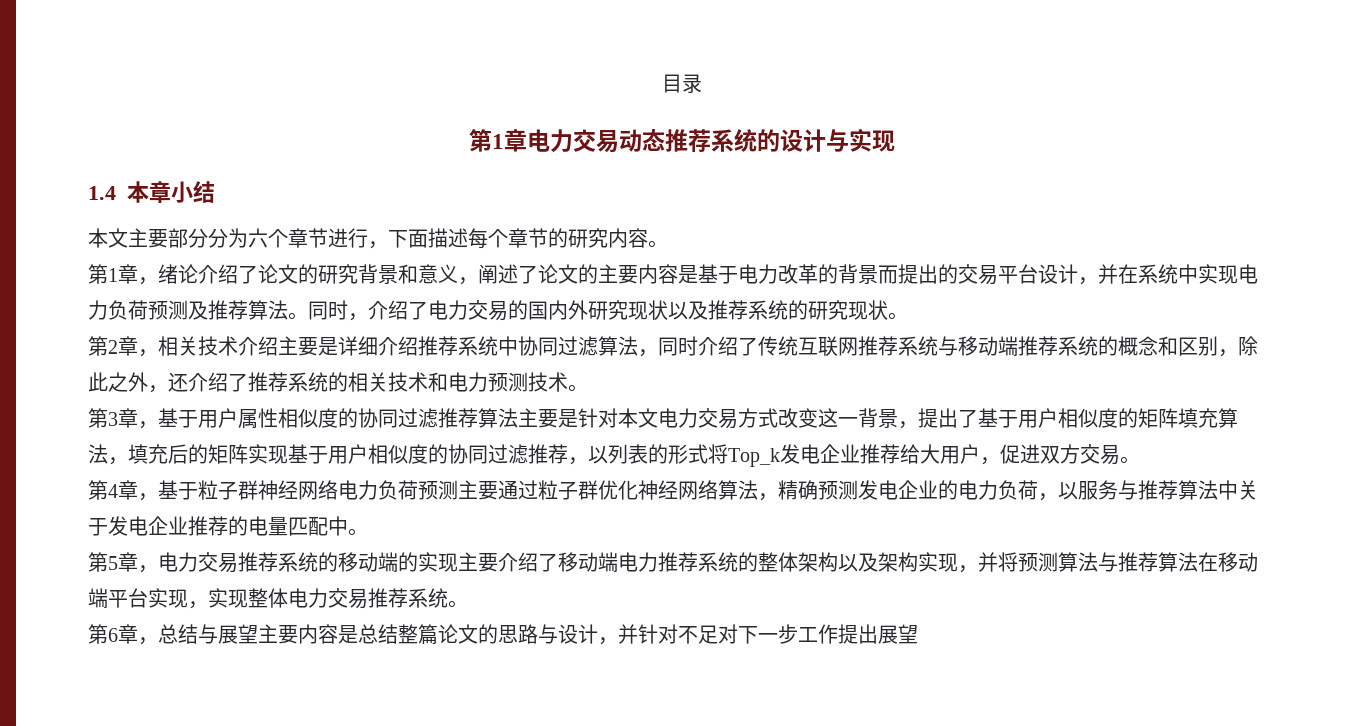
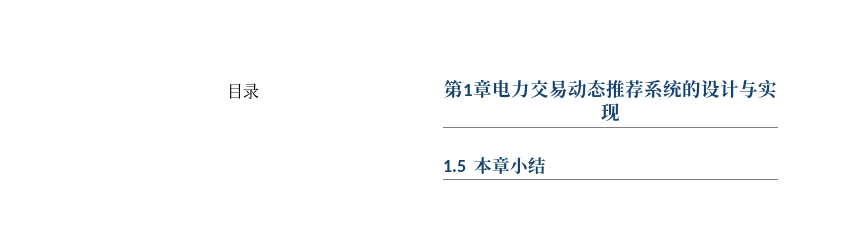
[88,186,116,200] 1.4 -> [443,160,466,172] 1.5
[88,228,668,249] [88,264,1258,285] [88,300,908,321] [88,336,1258,357] [88,372,588,393] [88,408,1238,429] [88,444,1140,467] [88,480,1258,501] [88,516,368,536] [88,552,1258,573] [88,588,468,609] [88,624,918,645] // 本文主要部分分为六个章节进行，下面描述每个章节的研究内容。 // 第1章，绪论介绍了论文的研究背景和意义，阐述了论文的主要内容是基于电力改革的背景而提出的交易平台设计，并在系统中实现电力负荷预测及推荐算法。同时，介绍了电力交易的国内外研究现状以及推荐系统的研究现状。 // 第2章，相关技术介绍主要是详细介绍推荐系统中协同过滤算法，同时介绍了传统互联网推荐系统与移动端推荐系统的概念和区别，除此之外，还介绍了推荐系统的相关技术和电力预测技术。 // 第3章，基于用户属性相似度的协同过滤推荐算法主要是针对本文电力交易方式改变这一背景，提出了基于用户相似度的矩阵填充算法，填充后的矩阵实现基于用户相似度的协同过滤推荐，以列表的形式将Top_k发电企业推荐给大用户，促进双方交易。 // 第4章，基于粒子群神经网络电力负荷预测主要通过粒子群优化神经网络算法，精确预测发电企业的电力负荷，以服务与推荐算法中关于发电企业推荐的电量匹配中。 // 第5章，电力交易推荐系统的移动端的实现主要介绍了移动端电力推荐系统的整体架构以及架构实现，并将预测算法与推荐算法在移动端平台实现，实现整体电力交易推荐系统。 // 第6章，总结与展望主要内容是总结整篇论文的思路与设计，并针对不足对下一步工作提出展望 -> (546, 166) none

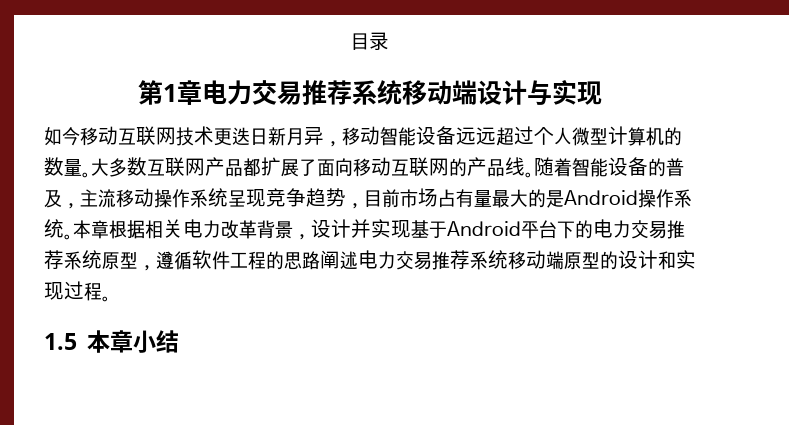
[568,79,701,99] 动态推荐系统的 -> [302,80,477,105] 推荐系统移动端
(620, 112) none -> [44,126,682,147] [44,157,684,178] [44,188,692,209] [44,219,685,240] [44,250,696,271] [44,281,111,302] // 如今移动互联网技术更迭日新月异，移动智能设备远远超过个人微型计算机的数量。大多数互联网产品都扩展了面向移动互联网的产品线。随着智能设备的普及，主流移动操作系统呈现竞争趋势，目前市场占有量最大的是Android操作系统。本章根据相关电力改革背景，设计并实现基于Android平台下的电力交易推荐系统原型，遵循软件工程的思路阐述电力交易推荐系统移动端原型的设计和实现过程。

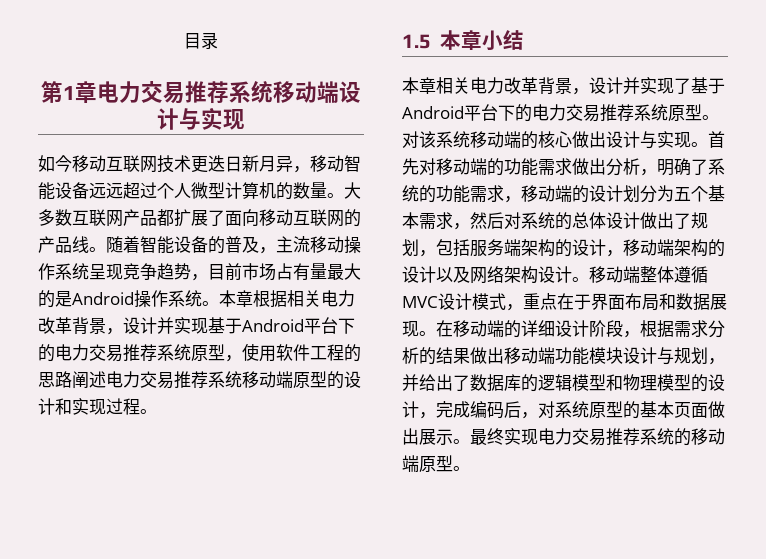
[156,251,192,270] 遵循 -> [242,343,276,362] 使用
(179, 341) none -> [402,77,725,95] [402,104,719,122] [402,131,725,149] [402,158,725,176] [402,185,725,203] [402,212,708,230] [402,239,725,257] [402,266,708,284] [402,293,727,311] [402,320,725,338] [402,347,725,365] [402,374,725,392] [402,401,725,419] [402,428,725,446] [402,455,470,472] // 本章相关电力改革背景，设计并实现了基于Android平台下的电力交易推荐系统原型。对该系统移动端的核心做出设计与实现。首先对移动端的功能需求做出分析，明确了系统的功能需求，移动端的设计划分为五个基本需求，然后对系统的总体设计做出了规划，包括服务端架构的设计，移动端架构的设计以及网络架构设计。移动端整体遵循MVC设计模式，重点在于界面布局和数据展现。在移动端的详细设计阶段，根据需求分析的结果做出移动端功能模块设计与规划，并给出了数据库的逻辑模型和物理模型的设计，完成编码后，对系统原型的基本页面做出展示。最终实现电力交易推荐系统的移动端原型。

